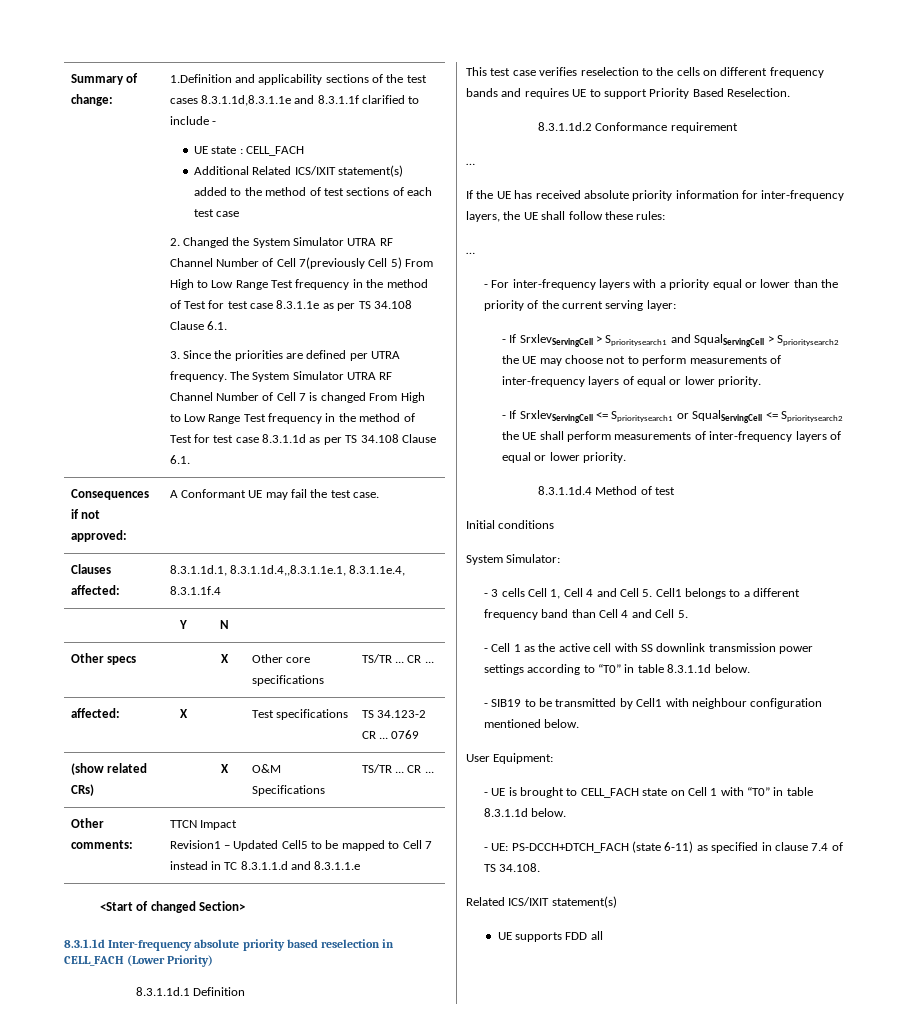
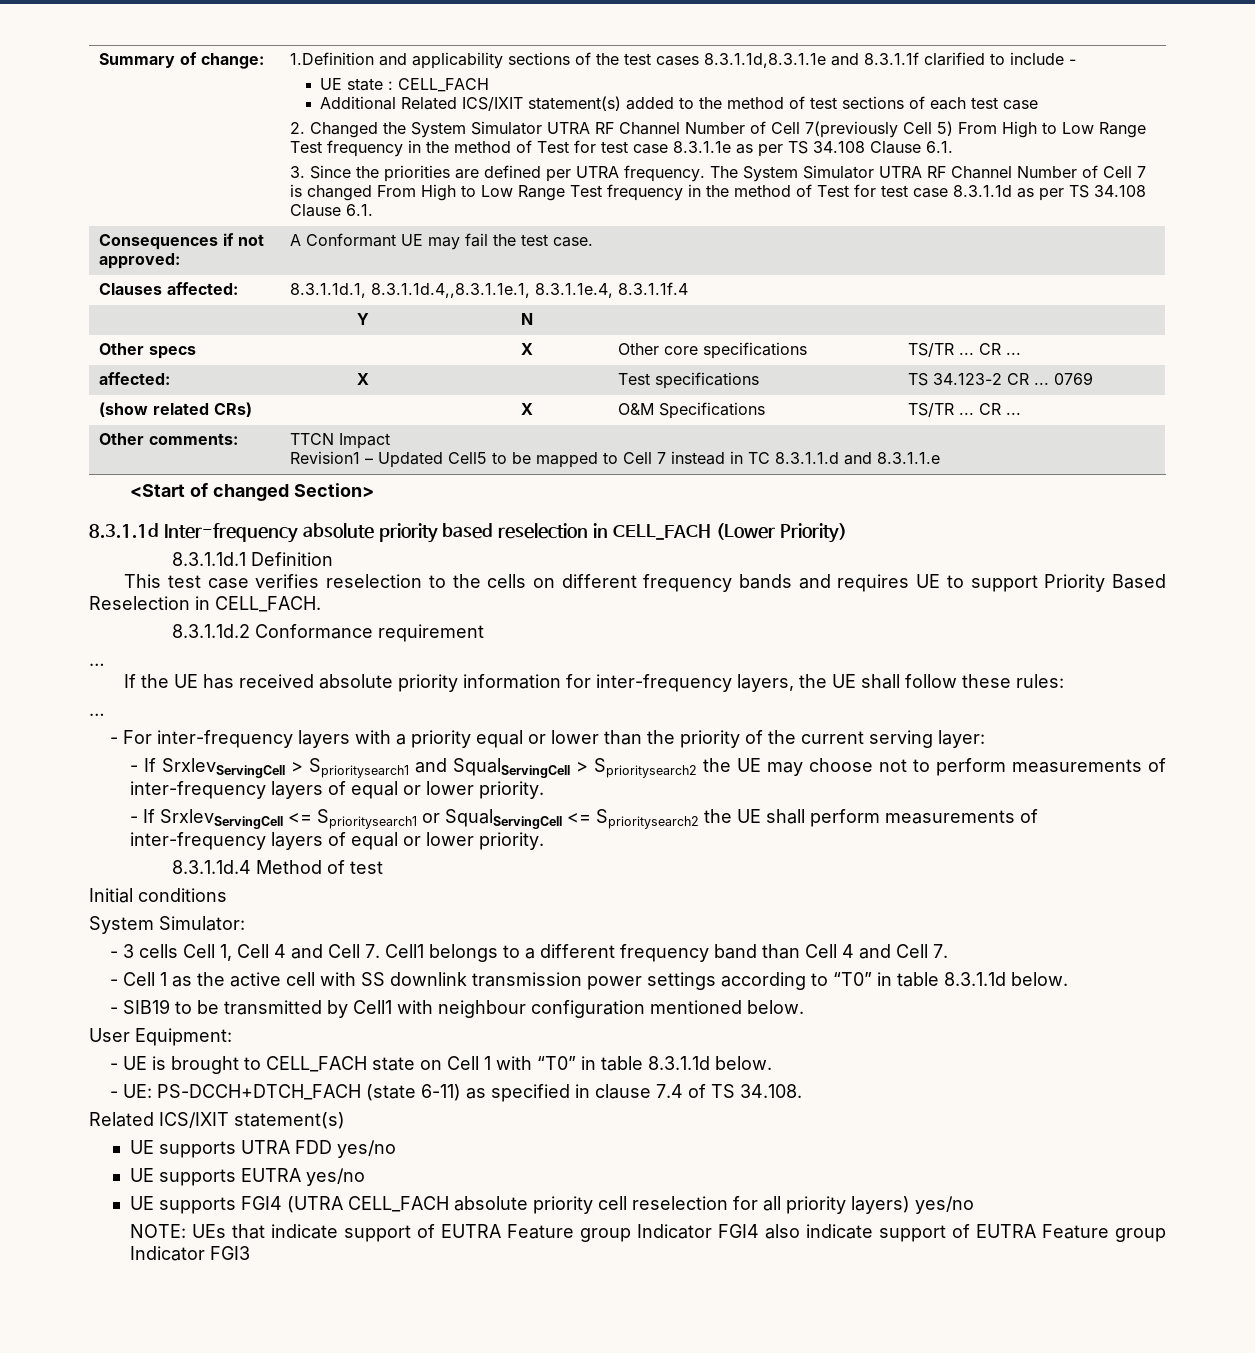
[727,88,790,97] Reselection. -> [89,596,321,612] Reselection in CELL_FACH.
[642,589,653,597] 5. -> [364,944,380,958] 7.
[677,610,688,618] 5. -> [932,944,948,958] 7.
[565,931,603,940] FDD all -> [240,1140,396,1158] [129,1168,365,1186] [129,1196,974,1214] [130,1224,1167,1242] [130,1246,251,1261] UTRA FDD yes/no // UE supports EUTRA yes/no // UE supports FGI4 (UTRA CELL_FACH absolute priority cell reselection for all priority layers) yes/no // NOTE: UEs that indicate support of EUTRA Feature group Indicator FGI4 also indicate support of EUTRA Feature group Indicator FGI3

